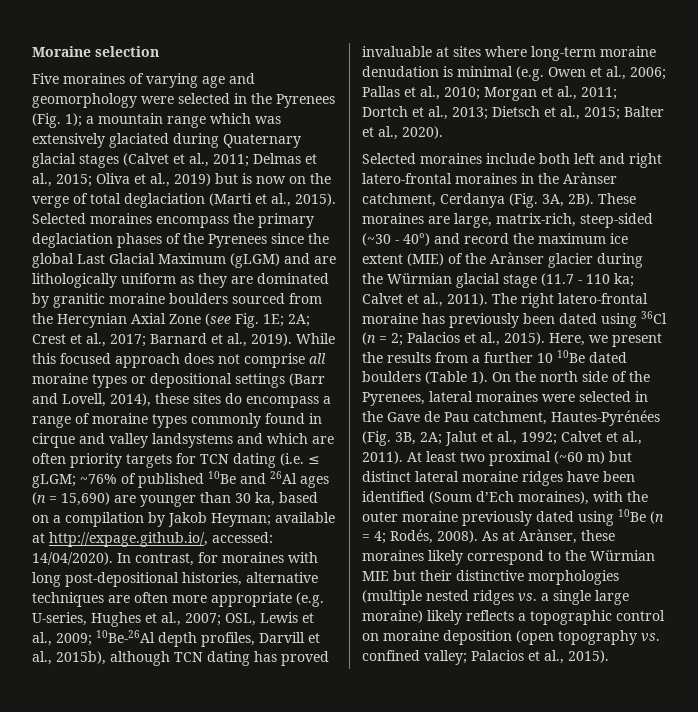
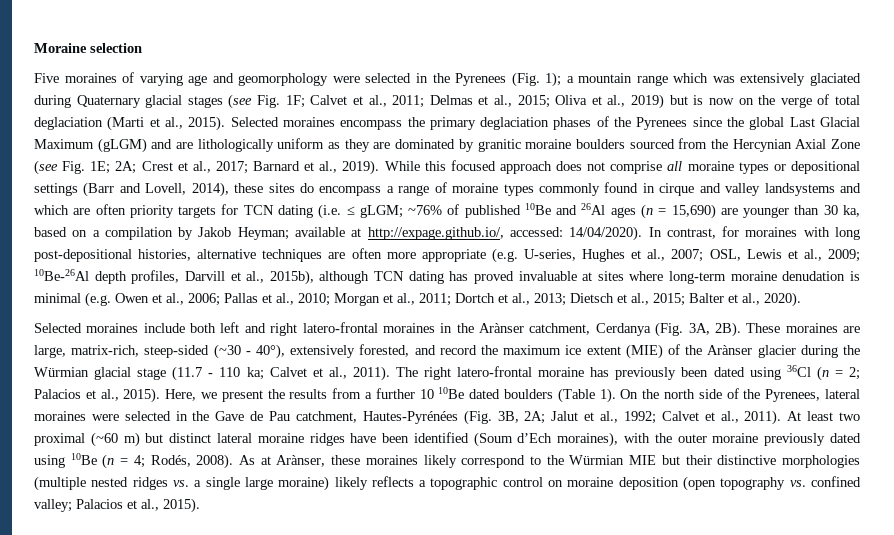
[123,153,169,166] (Calvet -> [228,94,348,109] (see Fig. 1F; Calvet
[403,233,430,246] 40°) -> [255,344,410,359] 40°), extensively forested,

